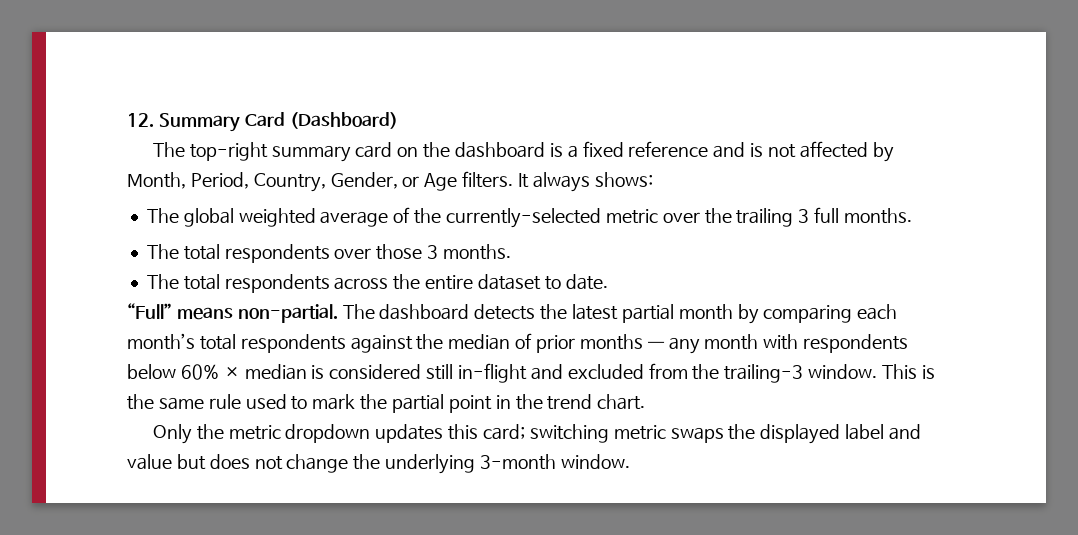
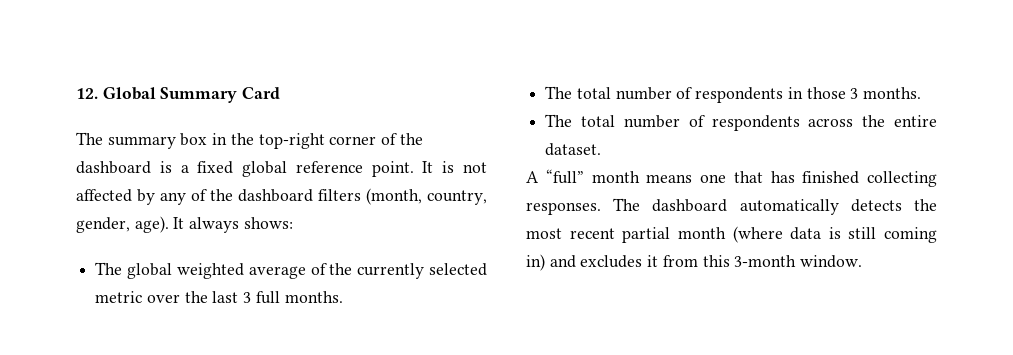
(154, 120) none -> [102,87,156,100] Global
[289,112,398,129] [152,142,419,162] (Dashboard) // The top-right summary card on -> [76,132,398,149] // The summary box in the top-right corner of
[628,141,894,162] [127,171,514,192] reference and is not affected by Month, Period, Country, Gender, or Age filters. -> [242,161,487,177] [76,188,487,205] [76,216,169,233] global reference point. It is not affected by any of the dashboard filters (month, country, gender, age).
[445,208,601,228] currently-selected -> [357,263,487,279] currently selected
[736,208,794,227] trailing -> [212,291,239,303] last
[224,244,372,263] respondents over -> [615,87,803,103] number of respondents in
(220, 282) none -> [623,115,705,128] number of
[477,274,608,290] [127,303,338,323] dataset to date. // “Full” means non-partial. -> [545,143,602,156] [526,169,937,187] [526,202,601,215] dataset. // A “full” month means one that has finished collecting responses.
(470, 312) none -> [739,199,839,215] automatically
[571,304,898,324] [127,333,909,354] [127,363,935,383] [127,394,646,413] [152,424,921,444] [127,454,476,474] latest partial month by comparing each month’s total respondents against the median of prior months — any month with respondents below 60% × median is considered still in-flight and excluded from the trailing-3 window. This is the same rule used to mark the partial point in the trend chart. // Only the metric dropdown updates this card; switching metric swaps the displayed label and value but does not change the underlying -> [526,226,937,243] [526,254,730,271] most recent partial month (where data is still coming in) and excludes it from this

